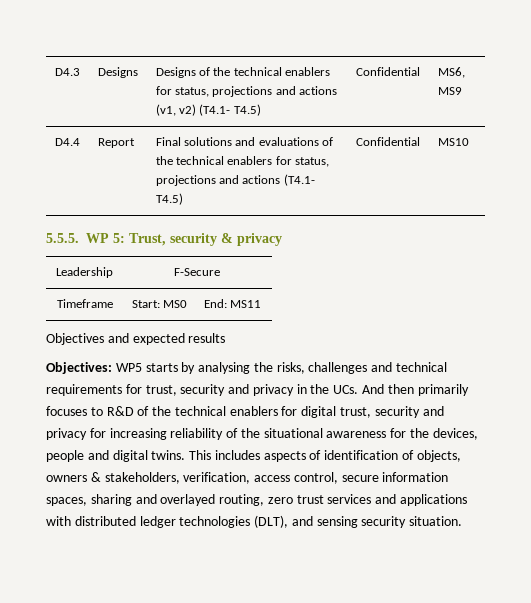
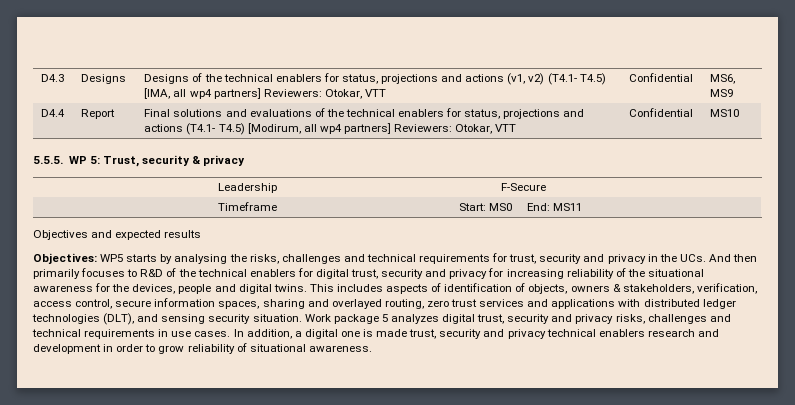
(261, 110) none -> [144,88,386,99] [IMA, all wp4 partners] Reviewers: Otokar, VTT
(183, 199) none -> [247,123,517,134] [Modirum, all wp4 partners] Reviewers: Otokar, VTT
(463, 521) none -> [304,314,731,324] [32,329,719,339] [33,343,372,354] Work package 5 analyzes digital trust, security and privacy risks, challenges and technical requirements in use cases. In addition, a digital one is made trust, security and privacy technical enablers research and development in order to grow reliability of situational awareness.

